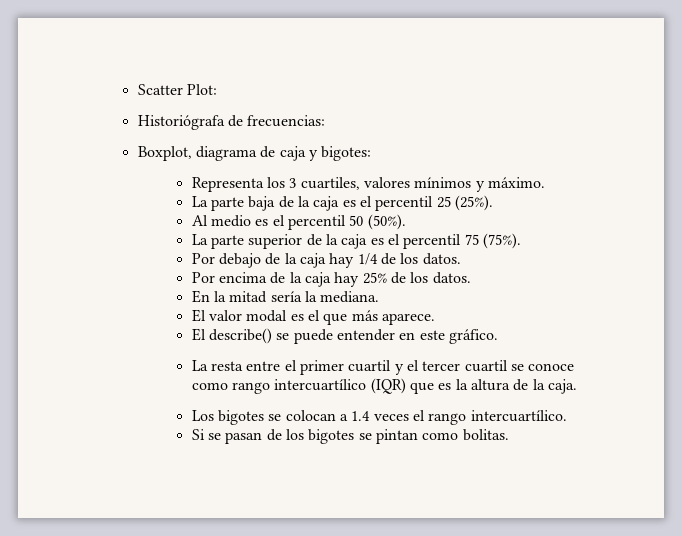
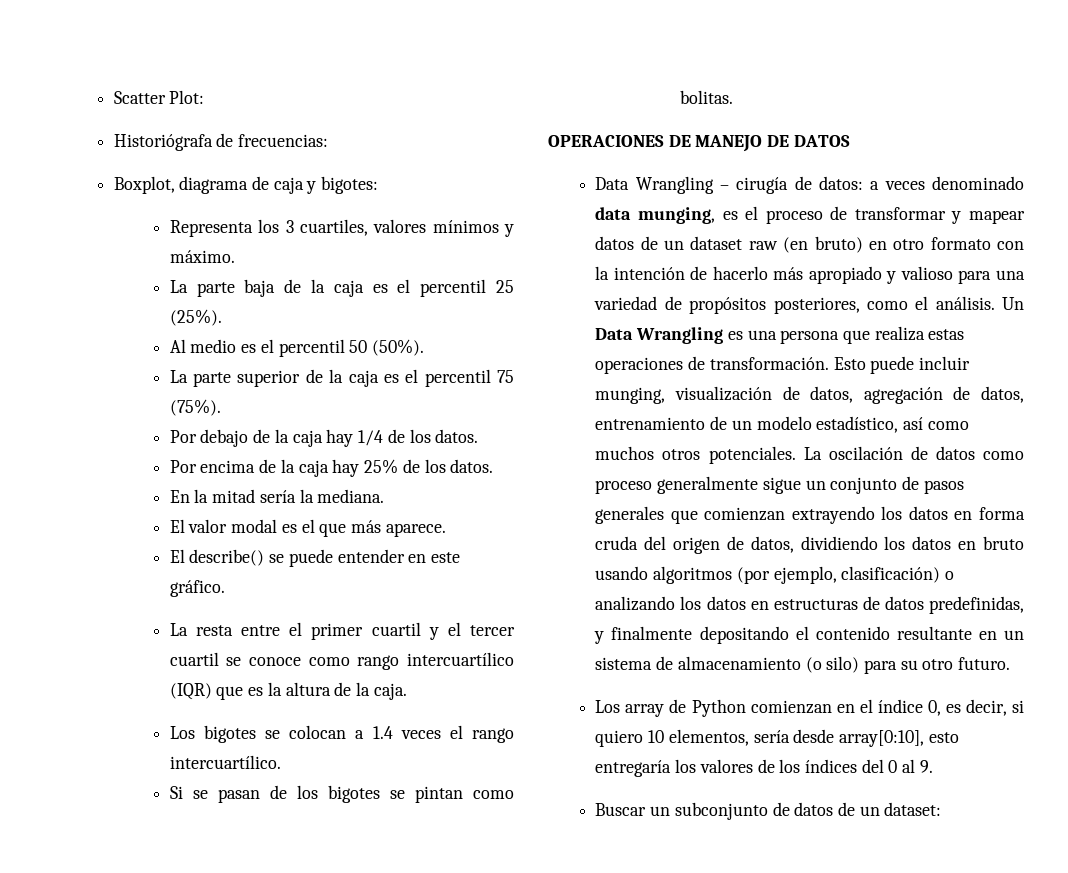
(509, 435) none -> [548,135,850,152] [595,176,1024,194] [595,206,1025,224] [595,236,1024,253] [595,266,1025,284] [594,296,1024,314] [595,326,965,344] [595,356,970,374] [595,386,1024,404] [595,416,969,433] [595,446,1024,464] [595,476,964,494] [595,506,1025,524] [595,536,1024,554] [595,566,954,584] [595,596,1024,614] [594,626,1024,644] [595,656,1011,674] [595,699,1024,717] [595,729,959,747] [595,759,933,777] [595,802,942,820] // OPERACIONES DE MANEJO DE DATOS // Data Wrangling – cirugía de datos: a veces denominado data munging, es el proceso de transformar y mapear datos de un dataset raw (en bruto) en otro formato con la intención de hacerlo más apropiado y valioso para una variedad de propósitos posteriores, como el análisis. Un Data Wrangling es una persona que realiza estas operaciones de transformación. Esto puede incluir munging, visualización de datos, agregación de datos, entrenamiento de un modelo estadístico, así como muchos otros potenciales. La oscilación de datos como proceso generalmente sigue un conjunto de pasos generales que comienzan extrayendo los datos en forma cruda del origen de datos, dividiendo los datos en bruto usando algoritmos (por ejemplo, clasificación) o analizando los datos en estructuras de datos predefinidas, y finalmente depositando el contenido resultante en un sistema de almacenamiento (o silo) para su otro futuro. // Los array de Python comienzan en el índice 0, es decir, si quiero 10 elementos, sería desde array[0:10], esto entregaría los valores de los índices del 0 al 9. // Buscar un subconjunto de datos de un dataset:

